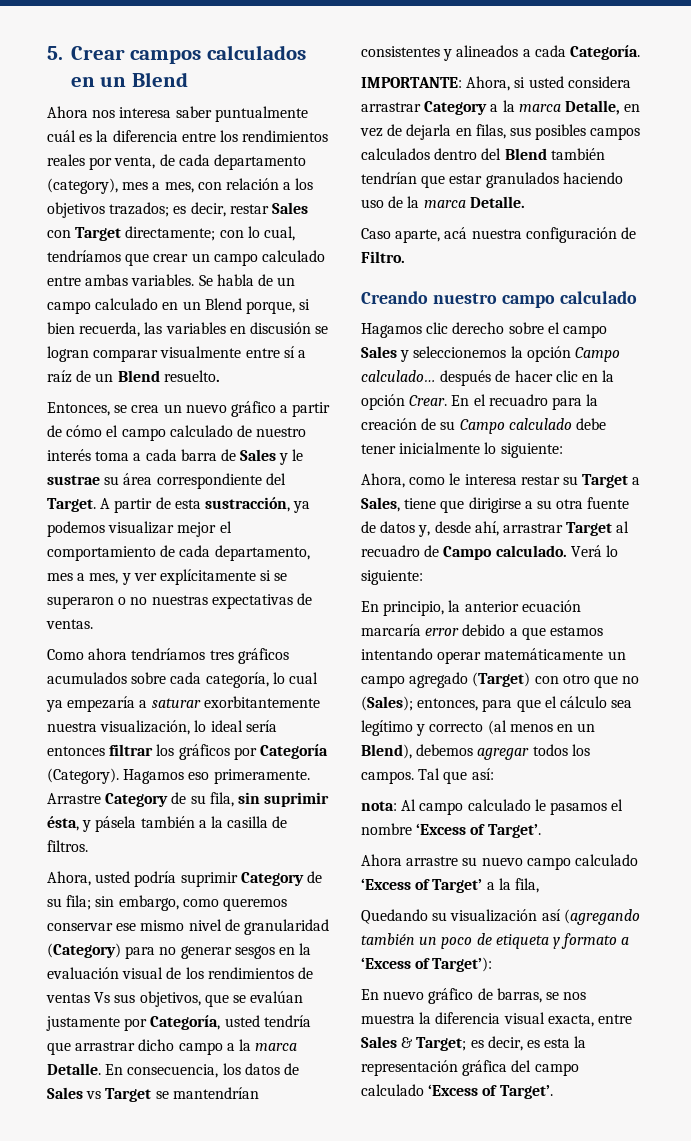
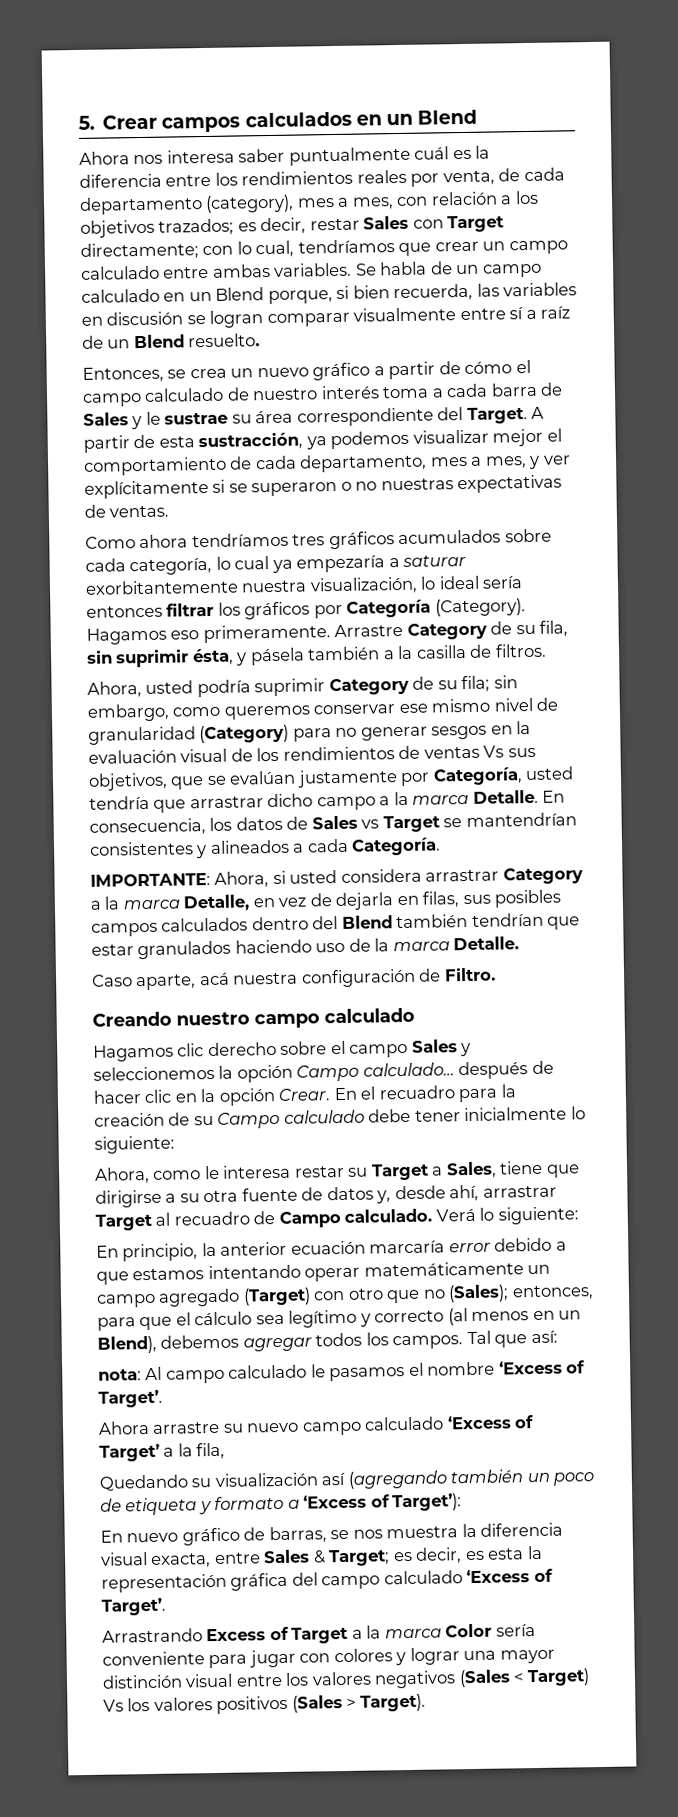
(553, 1092) none -> [102,1623,536,1644] [102,1647,555,1669] [102,1668,590,1689] [103,1693,426,1714] // Arrastrando Excess of Target a la marca Color sería conveniente para jugar con colores y lograr una mayor distinción visual entre los valores negativos (Sales < Target) Vs los valores positivos (Sales > Target).

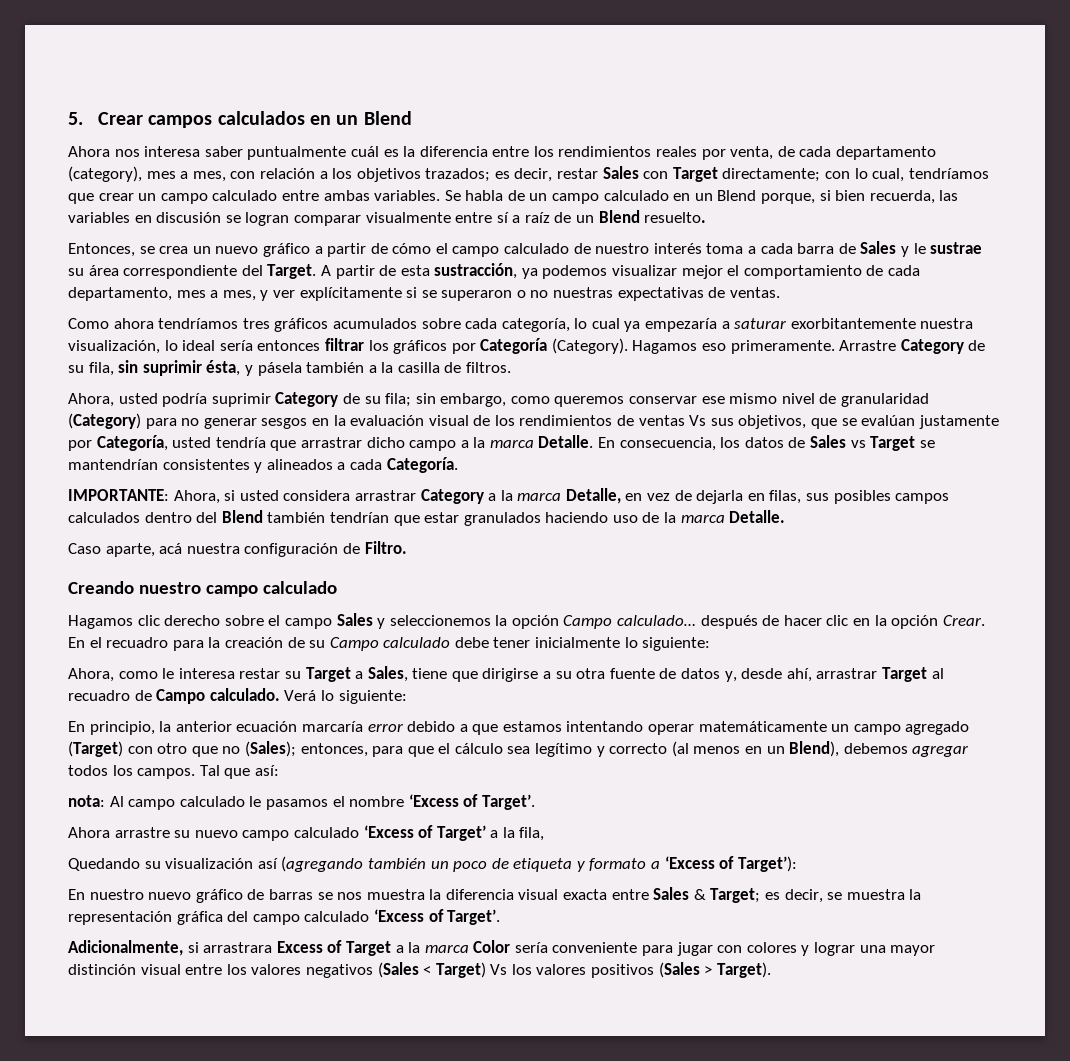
(123, 1536) none -> [89,889,144,900] nuestro
[268,1526,327,1544] barras, -> [268,889,313,900] barras
[151,1553,212,1568] exacta, -> [563,889,608,900] exacta
[464,1548,525,1561] es esta -> [827,889,905,900] se muestra
[102,1628,203,1643] Arrastrando -> [68,940,273,956] Adicionalmente, si arrastrara

